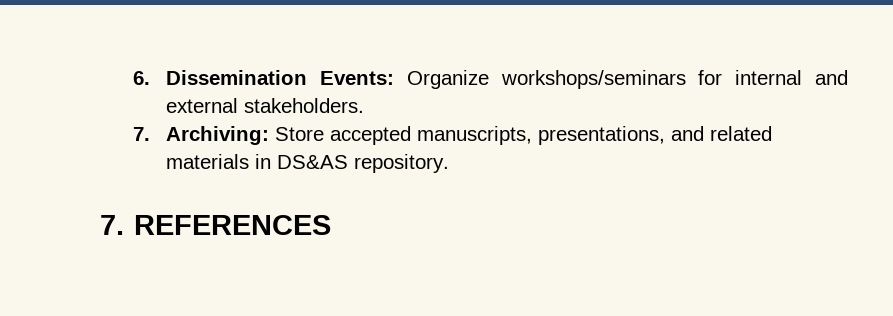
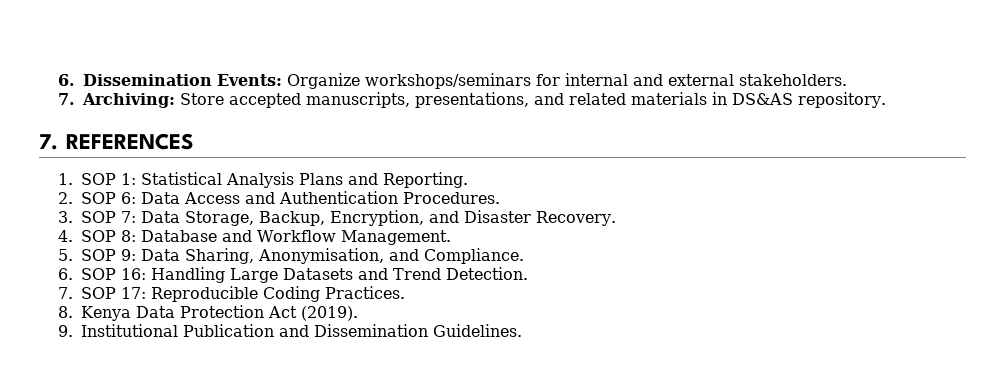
(332, 225) none -> [57,172,468,188] [57,191,500,204] [57,210,616,226] [57,230,451,245] [57,248,524,264] [57,267,528,283] [57,286,405,302] [57,305,358,321] [57,324,522,337] // 1. SOP 1: Statistical Analysis Plans and Reporting. // 2. SOP 6: Data Access and Authentication Procedures. // 3. SOP 7: Data Storage, Backup, Encryption, and Disaster Recovery. // 4. SOP 8: Database and Workflow Management. // 5. SOP 9: Data Sharing, Anonymisation, and Compliance. // 6. SOP 16: Handling Large Datasets and Trend Detection. // 7. SOP 17: Reproducible Coding Practices. // 8. Kenya Data Protection Act (2019). // 9. Institutional Publication and Dissemination Guidelines.

